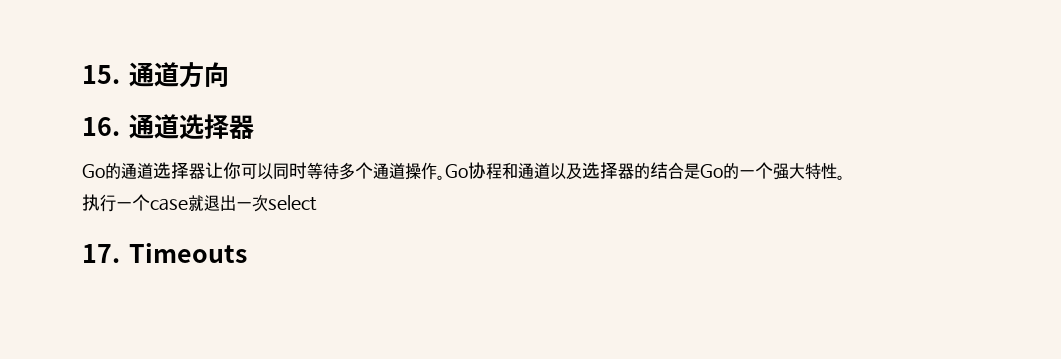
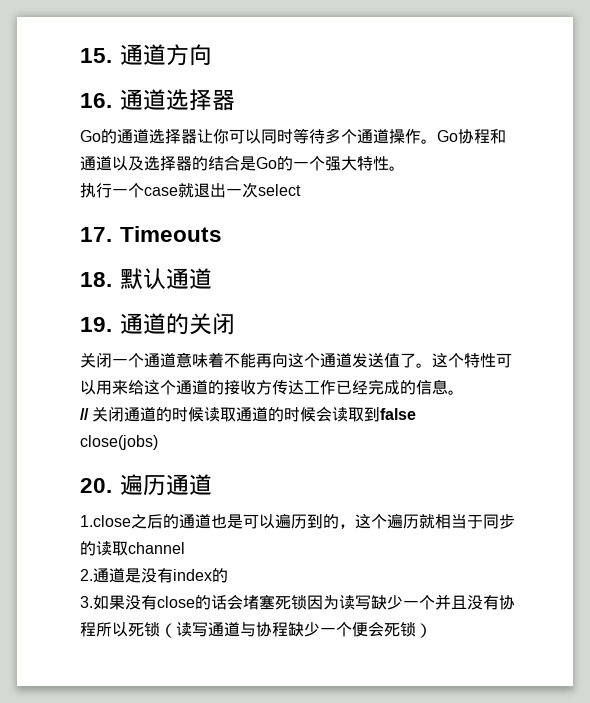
(247, 253) none -> [80,268,212,290] [80,313,235,335] [80,352,512,368] [80,379,464,395] [80,406,417,422] [80,435,158,450] [80,474,212,496] [80,514,515,529] [80,541,185,556] [80,568,228,583] [80,594,515,610] [80,621,432,638] // 18.默认通道 // 19.通道的关闭 // 关闭一个通道意味着不能再向这个通道发送值了。这个特性可以用来给这个通道的接收方传达工作已经完成的信息。 // // 关闭通道的时候读取通道的时候会读取到false // close(jobs) // 20.遍历通道 // 1.close之后的通道也是可以遍历到的，这个遍历就相当于同步的读取channel // 2.通道是没有index的 // 3.如果没有close的话会堵塞死锁因为读写缺少一个并且没有协程所以死锁（读写通道与协程缺少一个便会死锁）

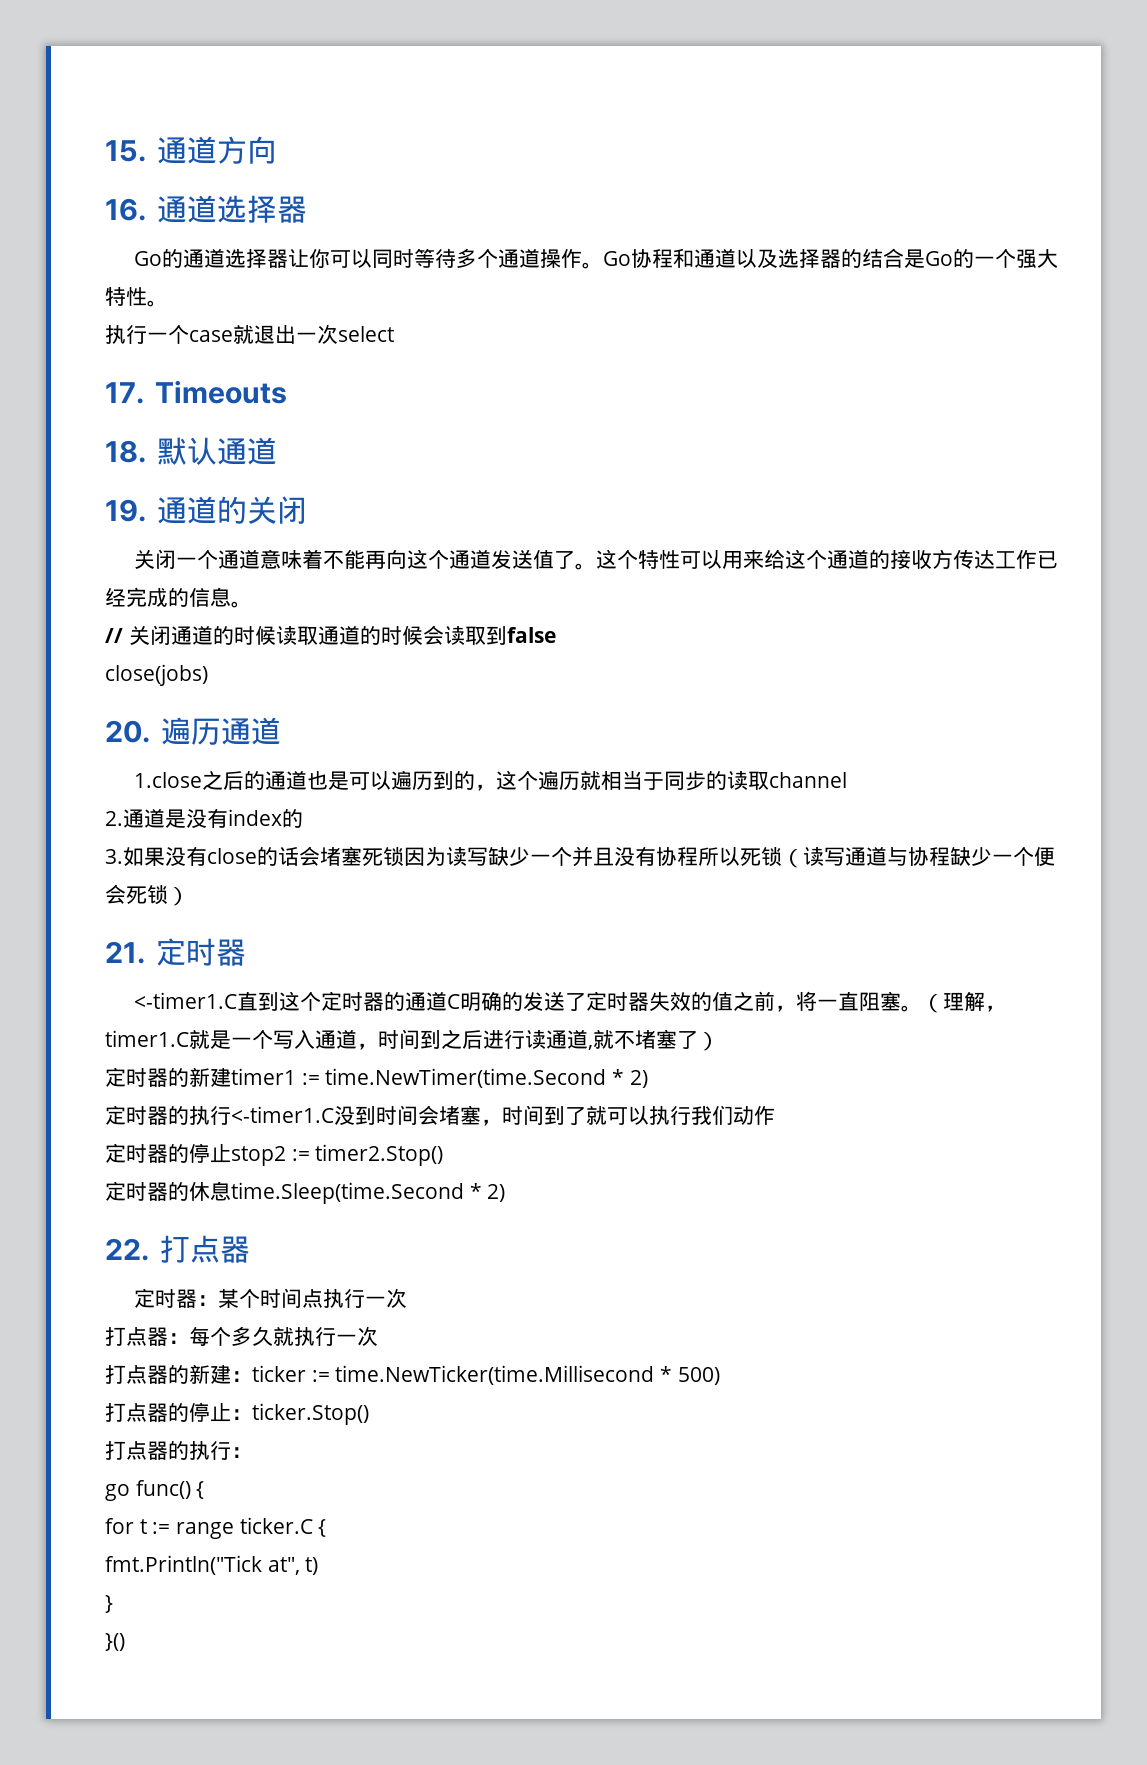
(432, 630) none -> [105,938,246,966] [134,991,1007,1013] [105,1029,719,1051] [105,1067,648,1088] [105,1105,775,1126] [105,1143,444,1166] [105,1181,506,1204] [105,1235,250,1263] [134,1288,408,1308] [105,1326,378,1347] [105,1364,720,1385] [105,1402,369,1425] [105,1441,252,1460] [105,1480,205,1501] [105,1517,327,1539] [105,1555,319,1575] [105,1595,113,1613] [105,1633,125,1651] // 21.定时器 // <-timer1.C直到这个定时器的通道C明确的发送了定时器失效的值之前，将一直阻塞。（理解，timer1.C就是一个写入通道，时间到之后进行读通道,就不堵塞了） // 定时器的新建timer1 := time.NewTimer(time.Second * 2) // 定时器的执行<-timer1.C没到时间会堵塞，时间到了就可以执行我们动作 // 定时器的停止stop2 := timer2.Stop() // 定时器的休息time.Sleep(time.Second * 2) // 22.打点器 // 定时器：某个时间点执行一次 // 打点器：每个多久就执行一次 // 打点器的新建：ticker := time.NewTicker(time.Millisecond * 500) // 打点器的停止：ticker.Stop() // 打点器的执行： // go func() { // for t := range ticker.C { // fmt.Println("Tick at", t) // } // }()

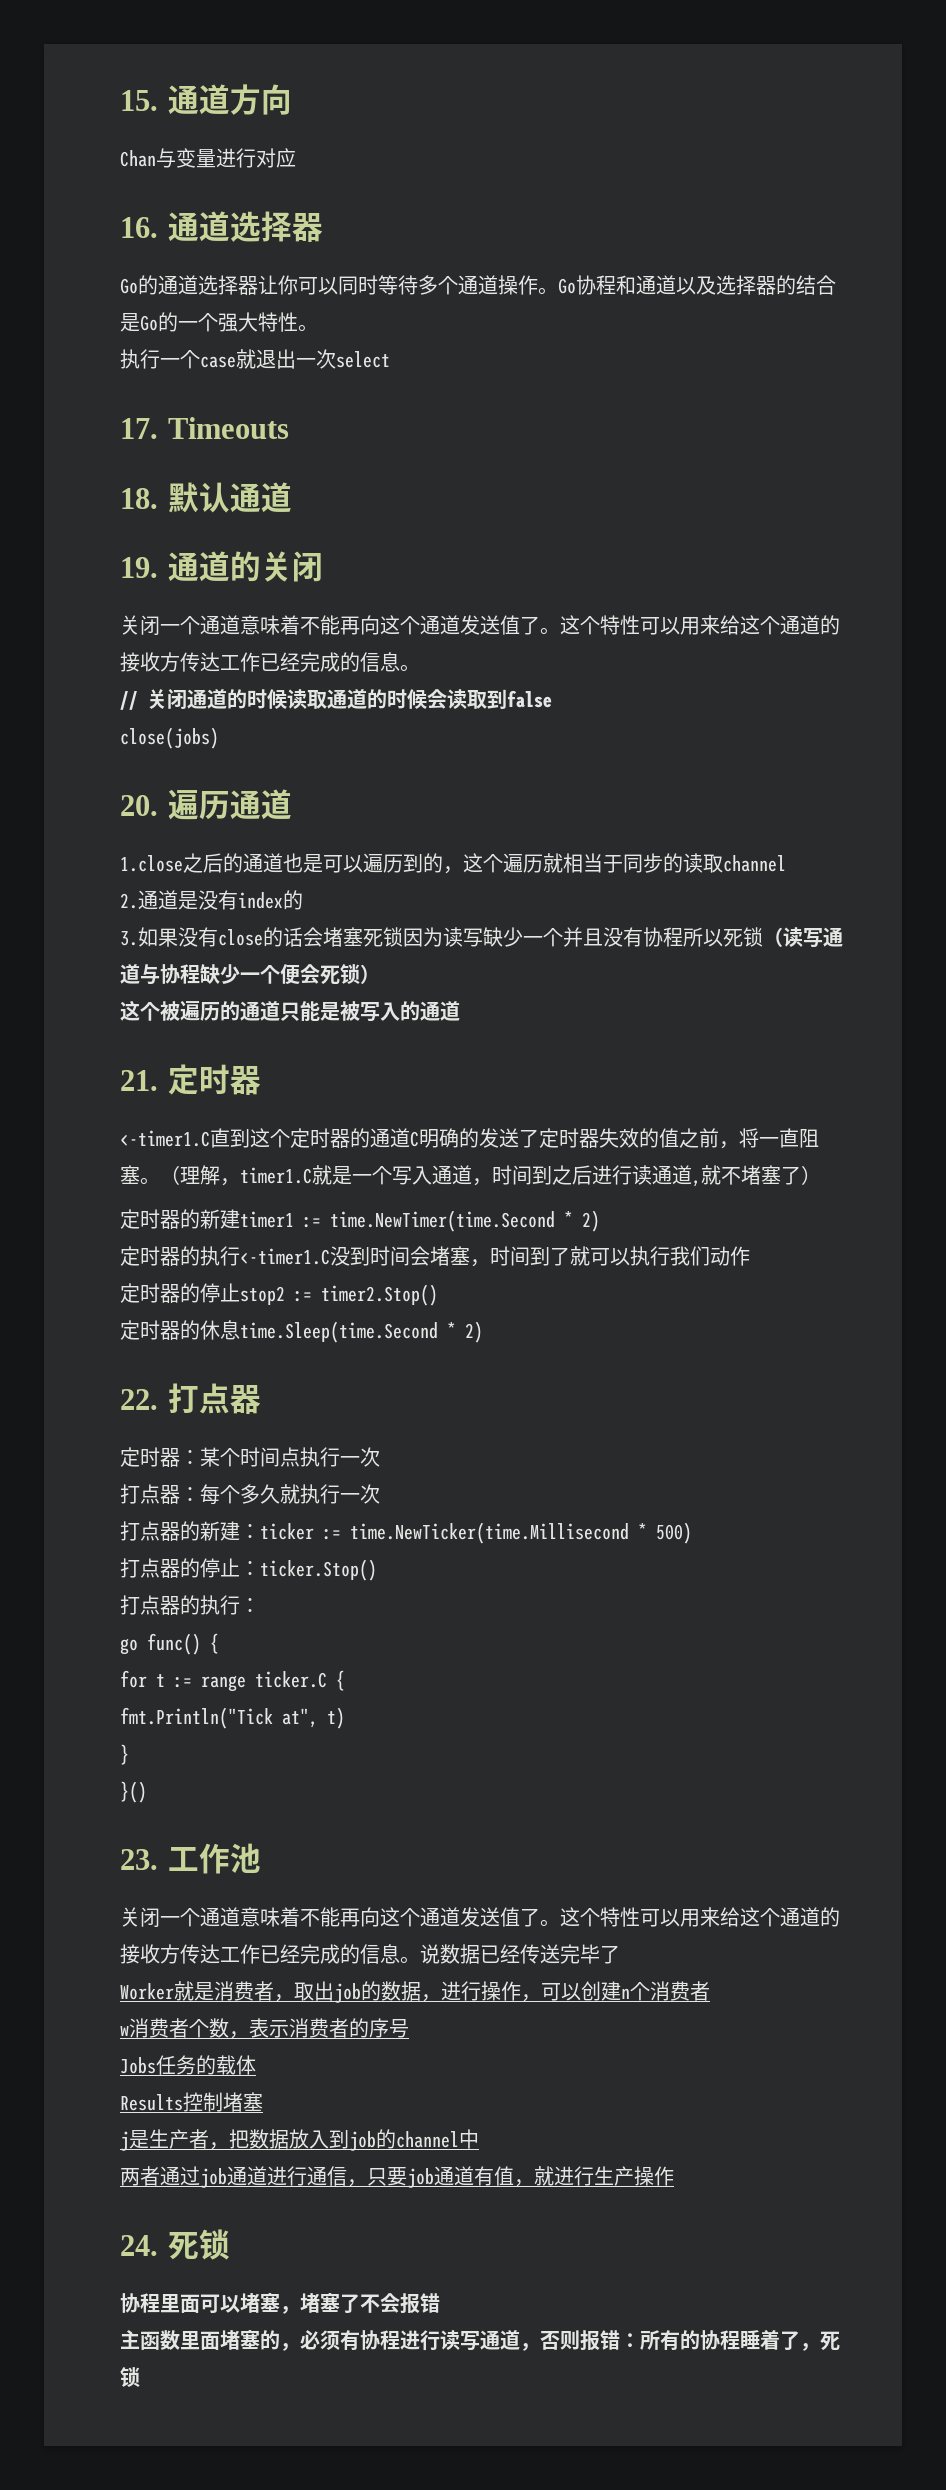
(277, 150) none -> [120,148,296,168] // Chan与变量进行对应
(189, 896) none -> [120,1000,460,1022] // 这个被遍历的通道只能是被写入的通道
(125, 1642) none -> [120,1843,261,1874] [120,1907,840,1928] [120,1944,620,1964] [120,1981,710,2003] [120,2018,409,2039] [120,2055,256,2075] [120,2092,263,2112] [120,2129,479,2151] [120,2166,674,2188] [120,2229,230,2260] [120,2293,440,2314] [120,2330,840,2351] [120,2367,140,2387] // 23.工作池 // 关闭一个通道意味着不能再向这个通道发送值了。这个特性可以用来给这个通道的接收方传达工作已经完成的信息。说数据已经传送完毕了 // Worker就是消费者，取出job的数据，进行操作，可以创建n个消费者 // w消费者个数，表示消费者的序号 // Jobs任务的载体 // Results控制堵塞 // j是生产者，把数据放入到job的channel中 // 两者通过job通道进行通信，只要job通道有值，就进行生产操作 // 24.死锁 // 协程里面可以堵塞，堵塞了不会报错 // 主函数里面堵塞的，必须有协程进行读写通道，否则报错：所有的协程睡着了，死锁

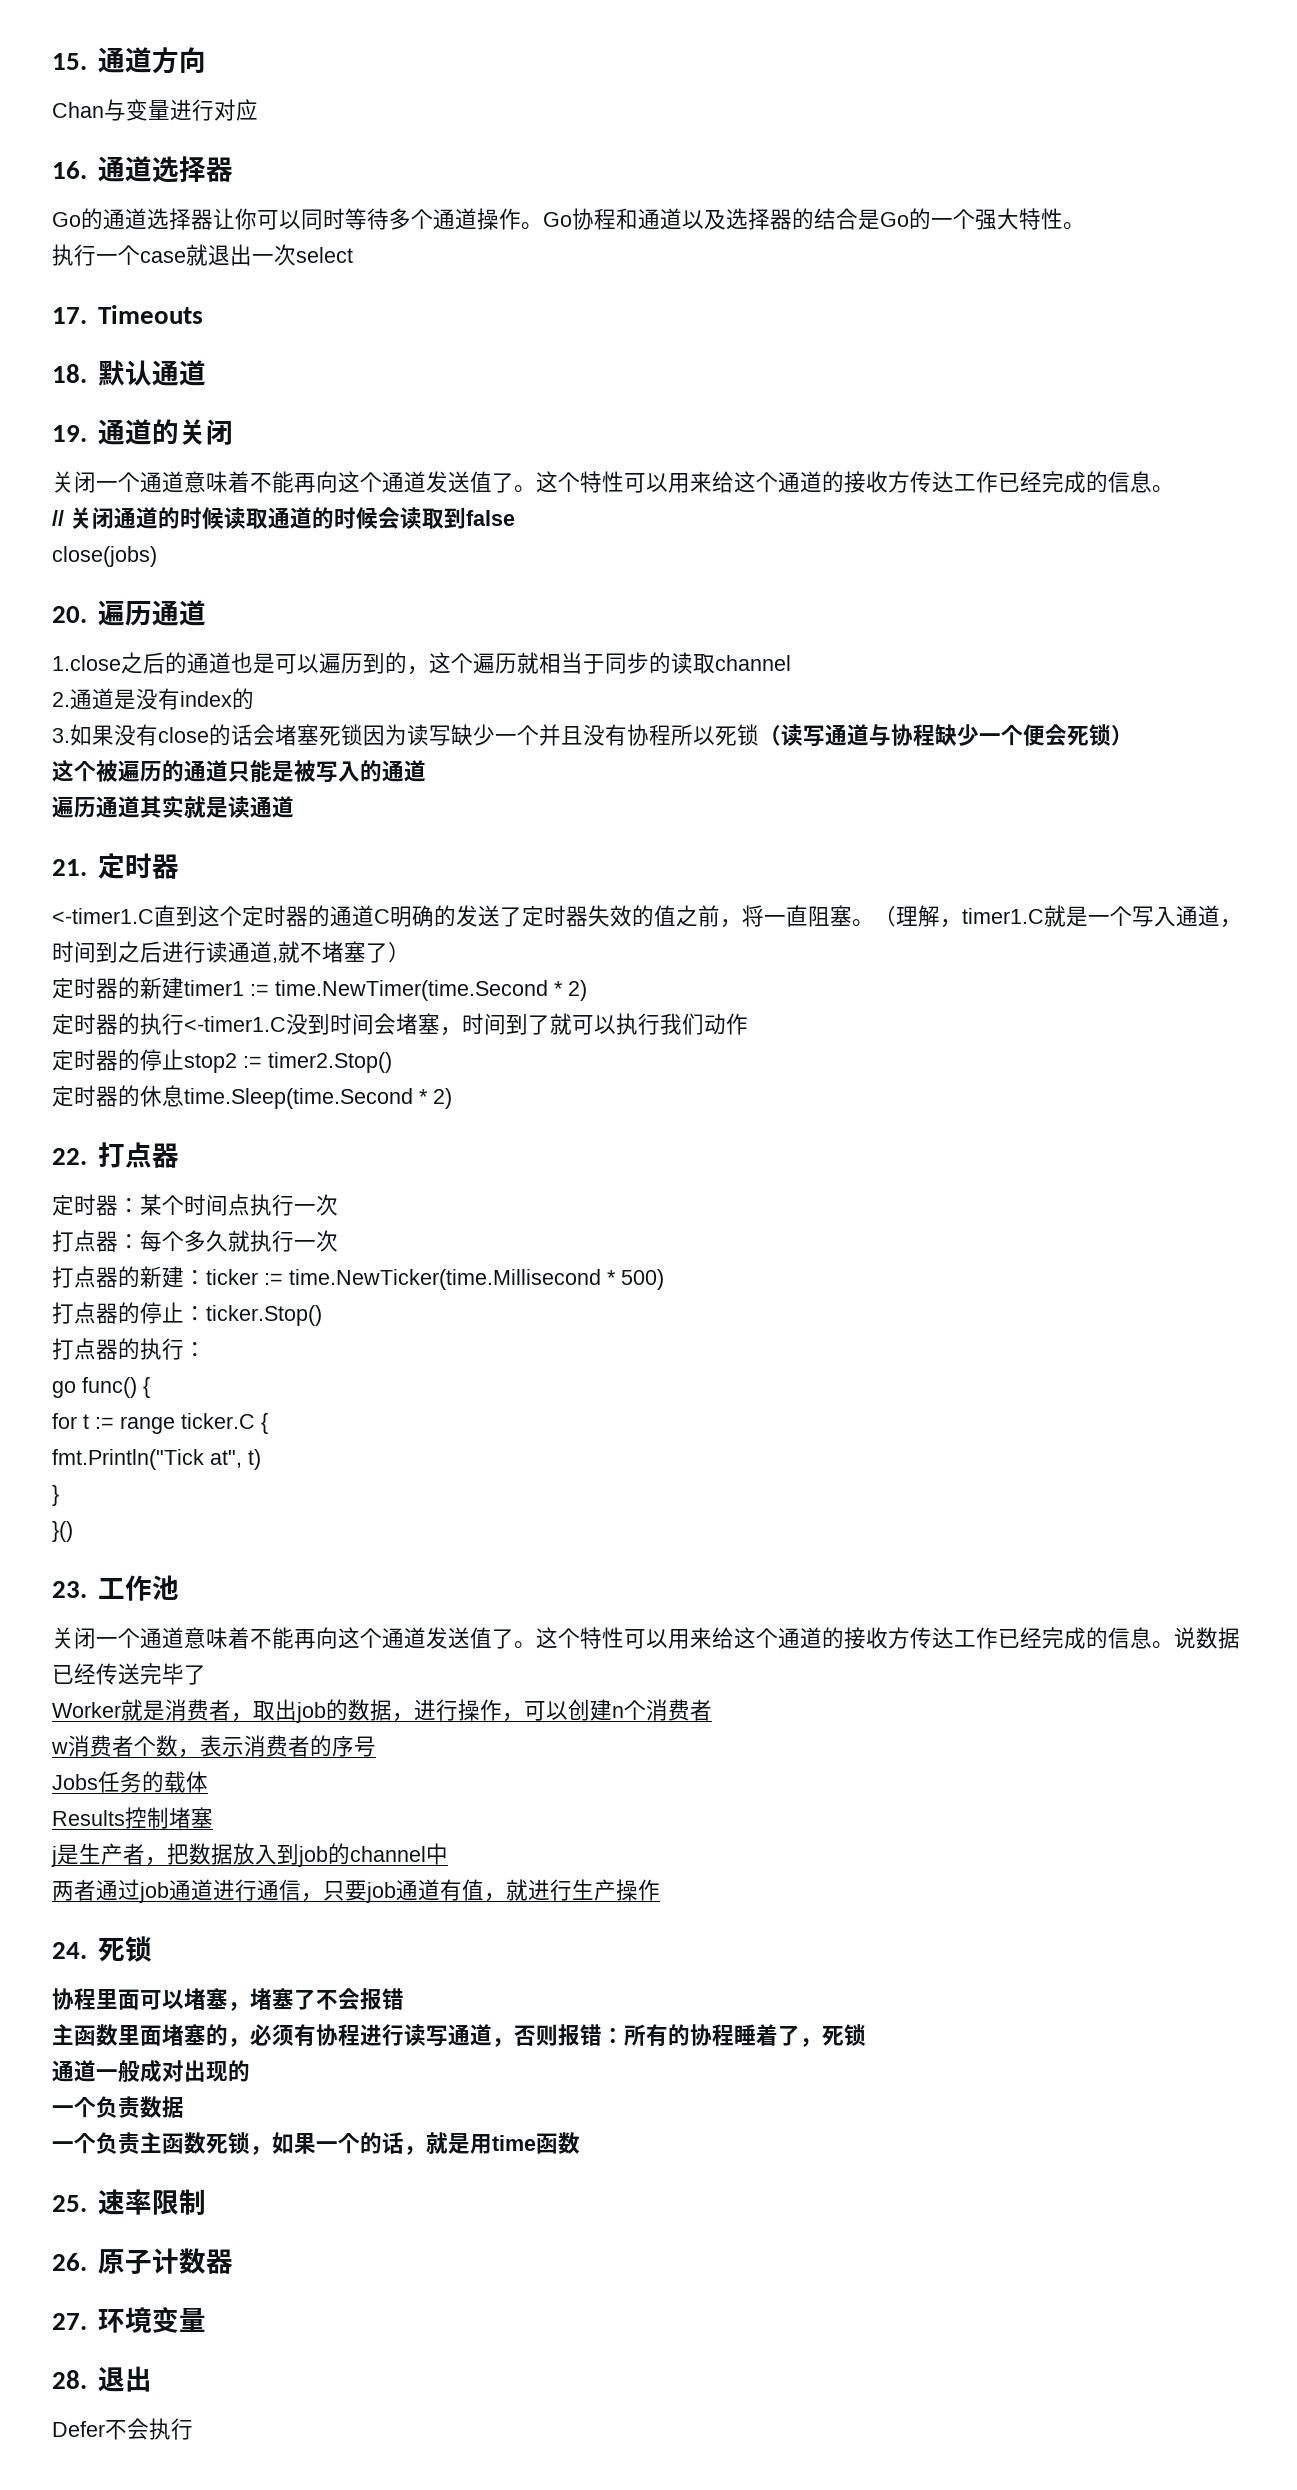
(460, 1011) none -> [52,795,294,818] // 遍历通道其实就是读通道
(140, 2377) none -> [52,2060,250,2083] [52,2096,184,2118] [52,2132,580,2155] [52,2189,206,2215] [52,2248,233,2275] [52,2307,206,2333] [52,2366,152,2392] [52,2418,193,2440] // 通道一般成对出现的 // 一个负责数据 // 一个负责主函数死锁，如果一个的话，就是用time函数 // 25.速率限制 // 26.原子计数器 // 27.环境变量 // 28.退出 // Defer不会执行

